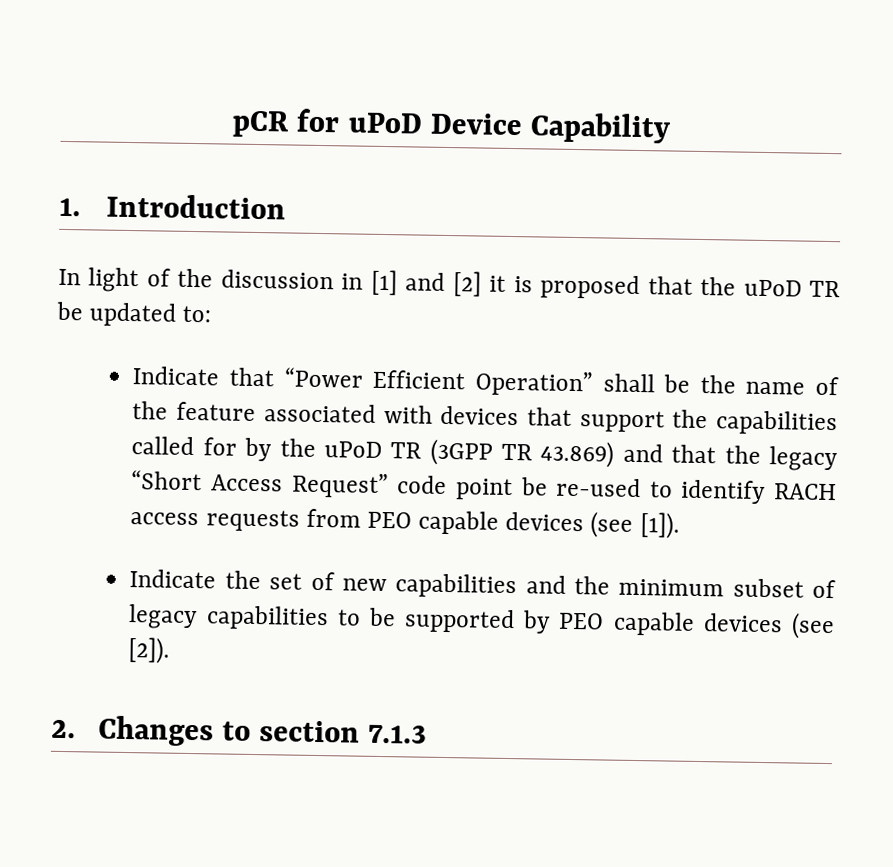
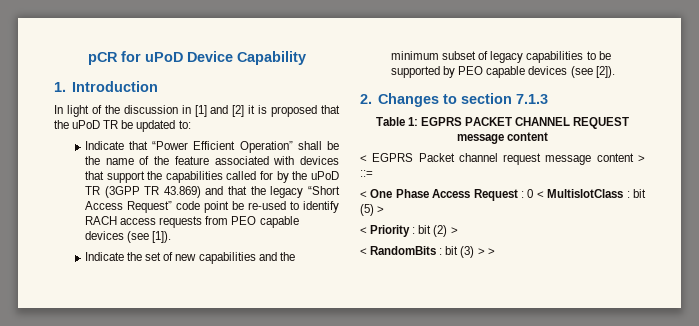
(428, 734) none -> [375,117,630,129] [456,132,549,144] [360,153,645,165] [360,170,373,177] [360,189,646,201] [360,204,385,216] [360,225,458,237] [360,246,495,258] // Table 1: EGPRS PACKET CHANNEL REQUEST message content // < EGPRS Packet channel request message content > ::= // < One Phase Access Request : 0 < MultislotClass : bit (5) > // < Priority : bit (2) > // < RandomBits : bit (3) > >

